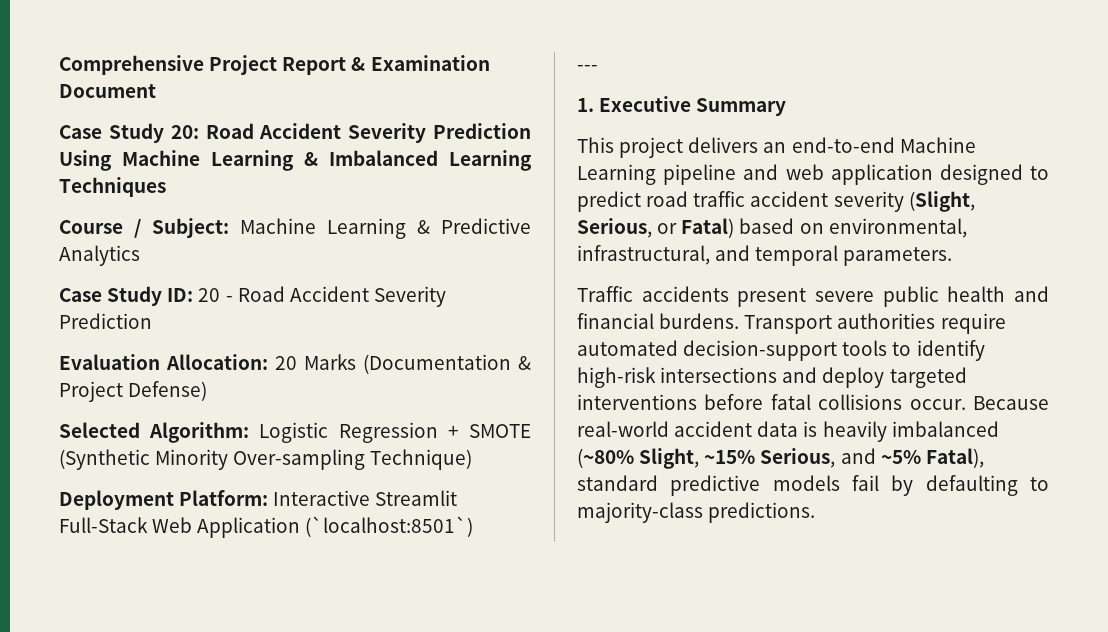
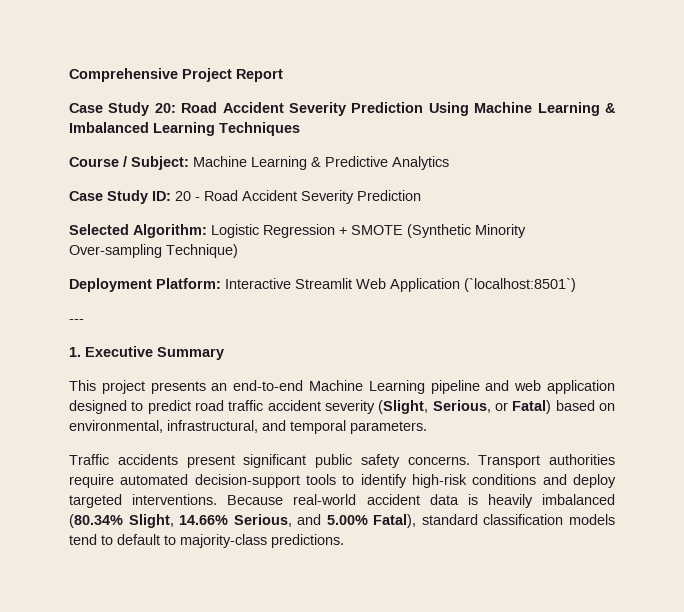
[351,55,490,71] [59,84,156,98] & Examination Document -> (283, 75) none
[59,354,531,374] [59,381,208,402] // Evaluation Allocation: 20 Marks (Documentation & Project Defense) -> (421, 195) none
[59,517,148,533] Full-Stack -> (352, 283) none
[688,137,759,153] delivers -> [150,381,206,394] presents
[815,286,1049,307] [577,313,740,329] severe public health and financial burdens. -> [243,454,470,468] significant public safety concerns.
[660,367,778,383] intersections -> [472,474,537,485] conditions
[577,394,966,410] interventions before fatal collisions occur. -> [132,494,218,505] interventions.
[577,448,756,469] (~80% Slight, ~15% -> [69,514,229,528] (80.34% Slight, 14.66%
[880,450,921,464] ~5% -> [326,515,368,525] 5.00%
[670,475,1018,496] predictive models fail by defaulting -> [483,514,615,525] [69,534,160,545] classification models tend to default

